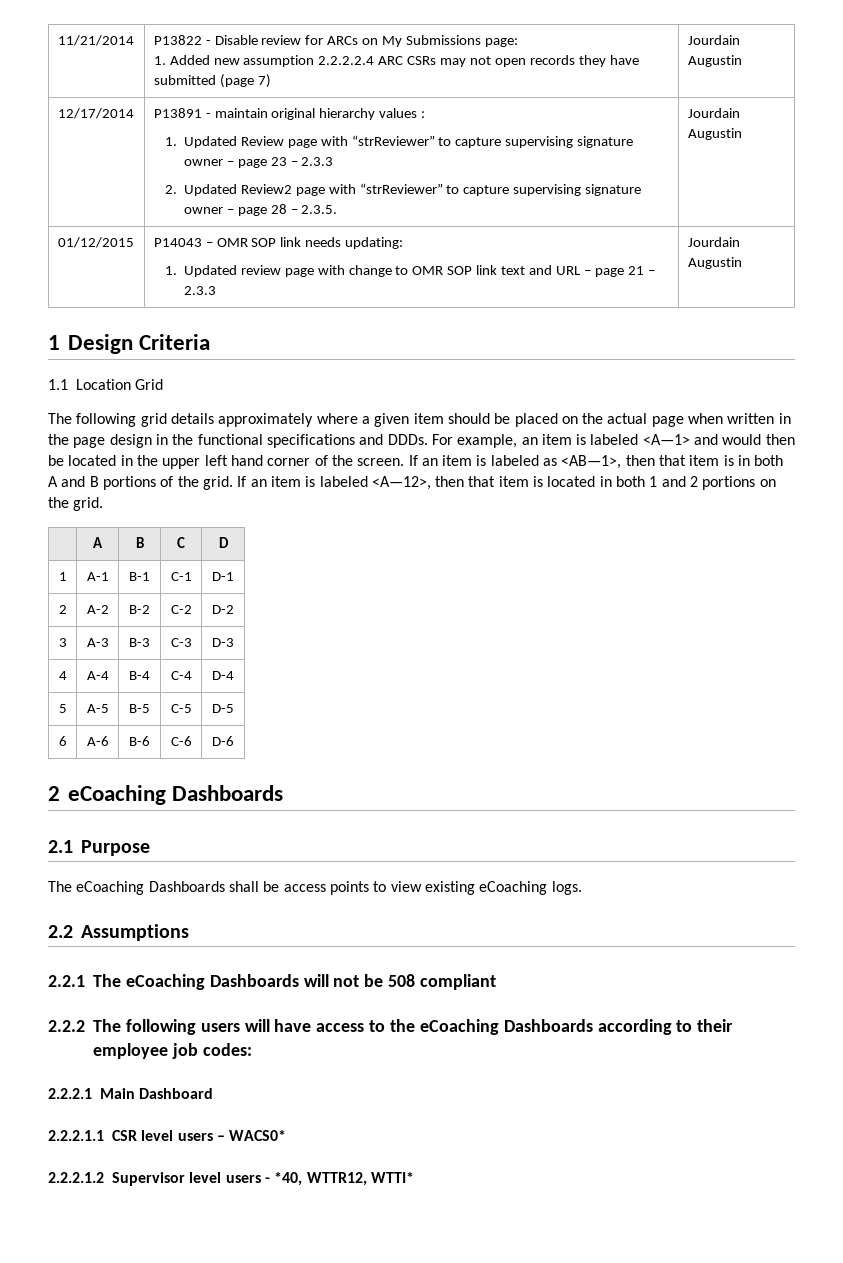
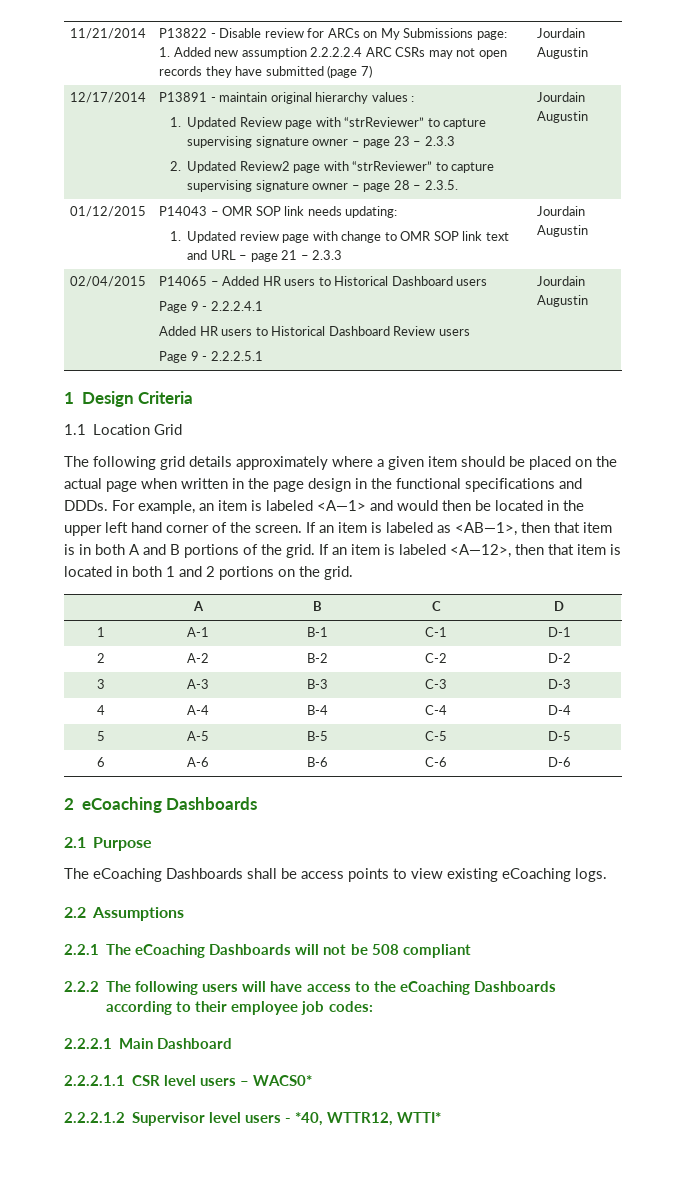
(742, 263) none -> [70,276,147,287] [159,276,488,286] [159,301,263,313] [159,326,470,336] [159,351,263,363] [537,276,586,286] [537,295,589,307] // 02/04/2015 | P14065 – Added HR users to Historical Dashboard users // Page 9 - 2.2.2.4.1 // Added HR users to Historical Dashboard Review users // Page 9 - 2.2.2.5.1 | Jourdain Augustin

